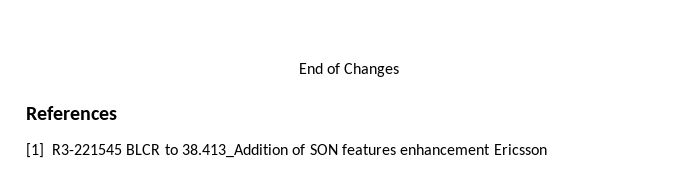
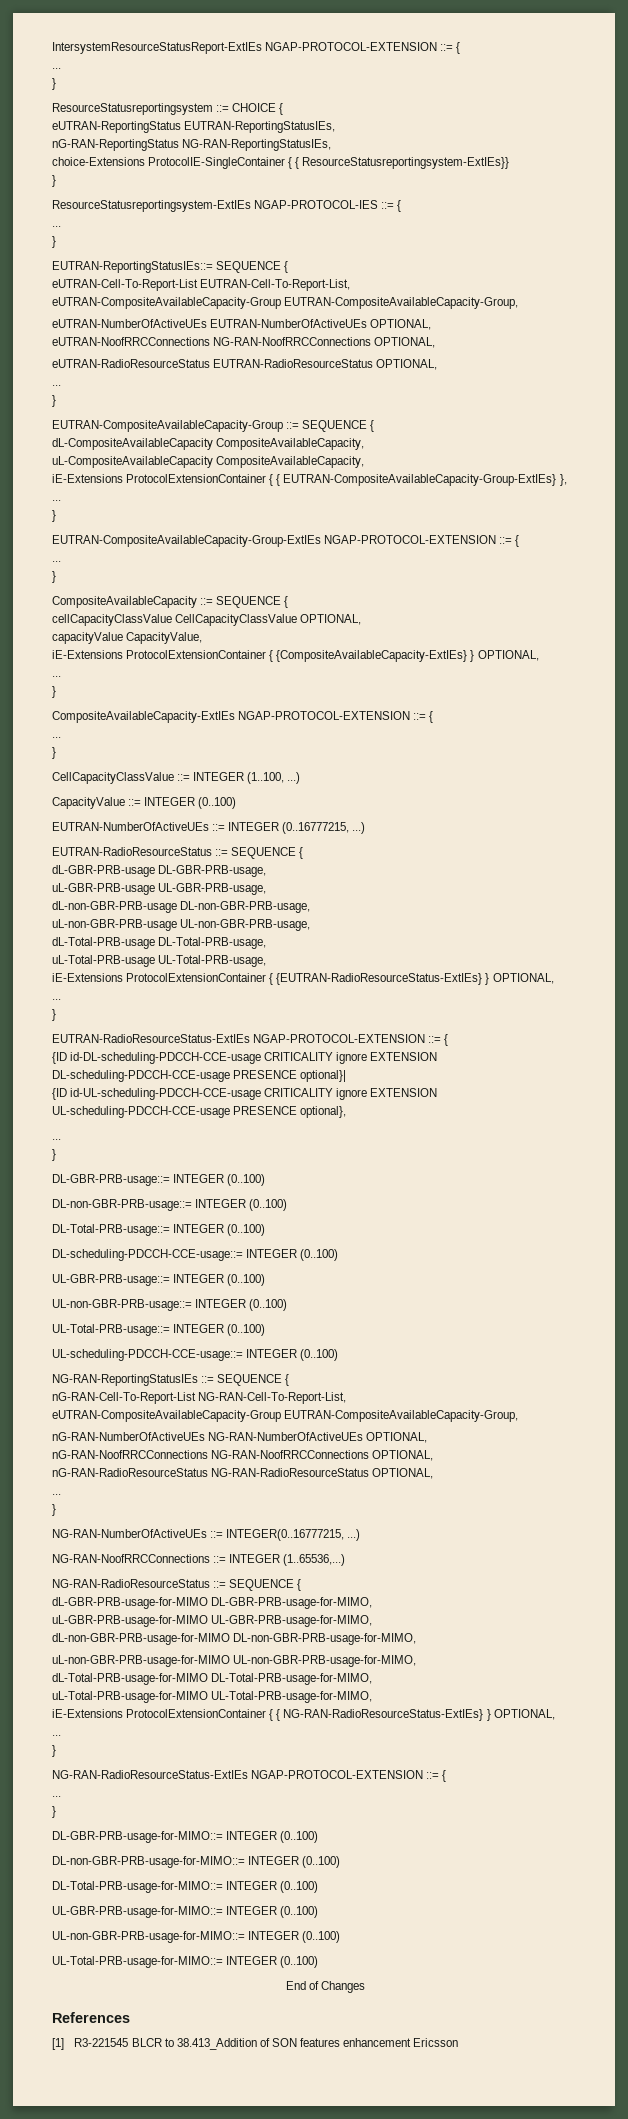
(298, 68) none -> [52,42,461,54] [52,68,61,69] [52,78,56,90] [52,103,284,115] [52,121,336,133] [52,139,332,151] [52,157,510,169] [52,175,56,187] [52,200,402,212] [52,226,61,227] [52,236,56,248] [52,261,289,273] [52,279,351,291] [52,297,519,309] [52,319,432,330] [52,337,436,348] [52,359,438,370] [52,385,61,386] [52,395,56,407] [52,420,375,432] [52,438,365,450] [52,456,365,468] [52,474,567,486] [52,500,61,501] [52,510,56,522] [52,535,520,547] [52,561,61,562] [52,571,56,583] [52,596,289,608] [52,614,362,626] [52,632,203,644] [52,650,539,662] [52,676,61,677] [52,686,56,698] [52,711,434,723] [52,737,61,738] [52,747,56,759] [52,772,301,784] [52,797,237,809] [52,822,366,834] [52,847,304,859] [52,865,267,877] [52,883,267,895] [52,901,311,913] [52,919,311,931] [52,937,267,949] [52,955,267,967] [52,973,554,985] [52,999,61,1000] [52,1009,56,1021] [52,1034,449,1046] [52,1052,438,1064] [52,1070,347,1082] [52,1088,438,1100] [52,1106,347,1118] [52,1139,61,1140] [52,1149,56,1161] [52,1174,266,1186] [52,1199,288,1211] [52,1224,266,1236] [52,1249,339,1261] [52,1274,266,1286] [52,1299,288,1311] [52,1324,266,1336] [52,1349,339,1361] [52,1374,290,1386] [52,1392,347,1404] [52,1410,519,1422] [52,1432,428,1443] [52,1450,434,1461] [52,1468,434,1479] [52,1494,61,1495] [52,1504,56,1516] [52,1529,361,1541] [52,1554,346,1566] [52,1579,302,1591] [52,1597,373,1609] [52,1615,373,1627] [52,1633,417,1645] [52,1655,417,1667] [52,1673,373,1685] [52,1691,373,1703] [52,1709,555,1721] [52,1735,61,1736] [52,1745,56,1757] [52,1770,447,1782] [52,1796,61,1797] [52,1806,56,1818] [52,1831,319,1843] [52,1856,341,1868] [52,1881,319,1893] [52,1906,319,1918] [52,1931,341,1943] [52,1956,319,1968] IntersystemResourceStatusReport-ExtIEs NGAP-PROTOCOL-EXTENSION ::= { // ... // } // ResourceStatusreportingsystem ::= CHOICE { // eUTRAN-ReportingStatus EUTRAN-ReportingStatusIEs, // nG-RAN-ReportingStatus NG-RAN-ReportingStatusIEs, // choice-Extensions ProtocolIE-SingleContainer { { ResourceStatusreportingsystem-ExtIEs}} // } // ResourceStatusreportingsystem-ExtIEs NGAP-PROTOCOL-IES ::= { // ... // } // EUTRAN-ReportingStatusIEs::= SEQUENCE { // eUTRAN-Cell-To-Report-List EUTRAN-Cell-To-Report-List, // eUTRAN-CompositeAvailableCapacity-Group EUTRAN-CompositeAvailableCapacity-Group, // eUTRAN-NumberOfActiveUEs EUTRAN-NumberOfActiveUEs OPTIONAL, // eUTRAN-NoofRRCConnections NG-RAN-NoofRRCConnections OPTIONAL, // eUTRAN-RadioResourceStatus EUTRAN-RadioResourceStatus OPTIONAL, // ... // } // EUTRAN-CompositeAvailableCapacity-Group ::= SEQUENCE { // dL-CompositeAvailableCapacity CompositeAvailableCapacity, // uL-CompositeAvailableCapacity CompositeAvailableCapacity, // iE-Extensions ProtocolExtensionContainer { { EUTRAN-CompositeAvailableCapacity-Group-ExtIEs} }, // ... // } // EUTRAN-CompositeAvailableCapacity-Group-ExtIEs NGAP-PROTOCOL-EXTENSION ::= { // ... // } // CompositeAvailableCapacity ::= SEQUENCE { // cellCapacityClassValue CellCapacityClassValue OPTIONAL, // capacityValue CapacityValue, // iE-Extensions ProtocolExtensionContainer { {CompositeAvailableCapacity-ExtIEs} } OPTIONAL, // ... // } // CompositeAvailableCapacity-ExtIEs NGAP-PROTOCOL-EXTENSION ::= { // ... // } // CellCapacityClassValue ::= INTEGER (1..100, ...) // CapacityValue ::= INTEGER (0..100) // EUTRAN-NumberOfActiveUEs ::= INTEGER (0..16777215, ...) // EUTRAN-RadioResourceStatus ::= SEQUENCE { // dL-GBR-PRB-usage DL-GBR-PRB-usage, // uL-GBR-PRB-usage UL-GBR-PRB-usage, // dL-non-GBR-PRB-usage DL-non-GBR-PRB-usage, // uL-non-GBR-PRB-usage UL-non-GBR-PRB-usage, // dL-Total-PRB-usage DL-Total-PRB-usage, // uL-Total-PRB-usage UL-Total-PRB-usage, // iE-Extensions ProtocolExtensionContainer { {EUTRAN-RadioResourceStatus-ExtIEs} } OPTIONAL, // ... // } // EUTRAN-RadioResourceStatus-ExtIEs NGAP-PROTOCOL-EXTENSION ::= { // {ID id-DL-scheduling-PDCCH-CCE-usage CRITICALITY ignore EXTENSION DL-scheduling-PDCCH-CCE-usage PRESENCE optional}| // {ID id-UL-scheduling-PDCCH-CCE-usage CRITICALITY ignore EXTENSION UL-scheduling-PDCCH-CCE-usage PRESENCE optional}, // ... // } // DL-GBR-PRB-usage::= INTEGER (0..100) // DL-non-GBR-PRB-usage::= INTEGER (0..100) // DL-Total-PRB-usage::= INTEGER (0..100) // DL-scheduling-PDCCH-CCE-usage::= INTEGER (0..100) // UL-GBR-PRB-usage::= INTEGER (0..100) // UL-non-GBR-PRB-usage::= INTEGER (0..100) // UL-Total-PRB-usage::= INTEGER (0..100) // UL-scheduling-PDCCH-CCE-usage::= INTEGER (0..100) // NG-RAN-ReportingStatusIEs ::= SEQUENCE { // nG-RAN-Cell-To-Report-List NG-RAN-Cell-To-Report-List, // eUTRAN-CompositeAvailableCapacity-Group EUTRAN-CompositeAvailableCapacity-Group, // nG-RAN-NumberOfActiveUEs NG-RAN-NumberOfActiveUEs OPTIONAL, // nG-RAN-NoofRRCConnections NG-RAN-NoofRRCConnections OPTIONAL, // nG-RAN-RadioResourceStatus NG-RAN-RadioResourceStatus OPTIONAL, // ... // } // NG-RAN-NumberOfActiveUEs ::= INTEGER(0..16777215, ...) // NG-RAN-NoofRRCConnections ::= INTEGER (1..65536,...) // NG-RAN-RadioResourceStatus ::= SEQUENCE { // dL-GBR-PRB-usage-for-MIMO DL-GBR-PRB-usage-for-MIMO, // uL-GBR-PRB-usage-for-MIMO UL-GBR-PRB-usage-for-MIMO, // dL-non-GBR-PRB-usage-for-MIMO DL-non-GBR-PRB-usage-for-MIMO, // uL-non-GBR-PRB-usage-for-MIMO UL-non-GBR-PRB-usage-for-MIMO, // dL-Total-PRB-usage-for-MIMO DL-Total-PRB-usage-for-MIMO, // uL-Total-PRB-usage-for-MIMO UL-Total-PRB-usage-for-MIMO, // iE-Extensions ProtocolExtensionContainer { { NG-RAN-RadioResourceStatus-ExtIEs} } OPTIONAL, // ... // } // NG-RAN-RadioResourceStatus-ExtIEs NGAP-PROTOCOL-EXTENSION ::= { // ... // } // DL-GBR-PRB-usage-for-MIMO::= INTEGER (0..100) // DL-non-GBR-PRB-usage-for-MIMO::= INTEGER (0..100) // DL-Total-PRB-usage-for-MIMO::= INTEGER (0..100) // UL-GBR-PRB-usage-for-MIMO::= INTEGER (0..100) // UL-non-GBR-PRB-usage-for-MIMO::= INTEGER (0..100) // UL-Total-PRB-usage-for-MIMO::= INTEGER (0..100) //

